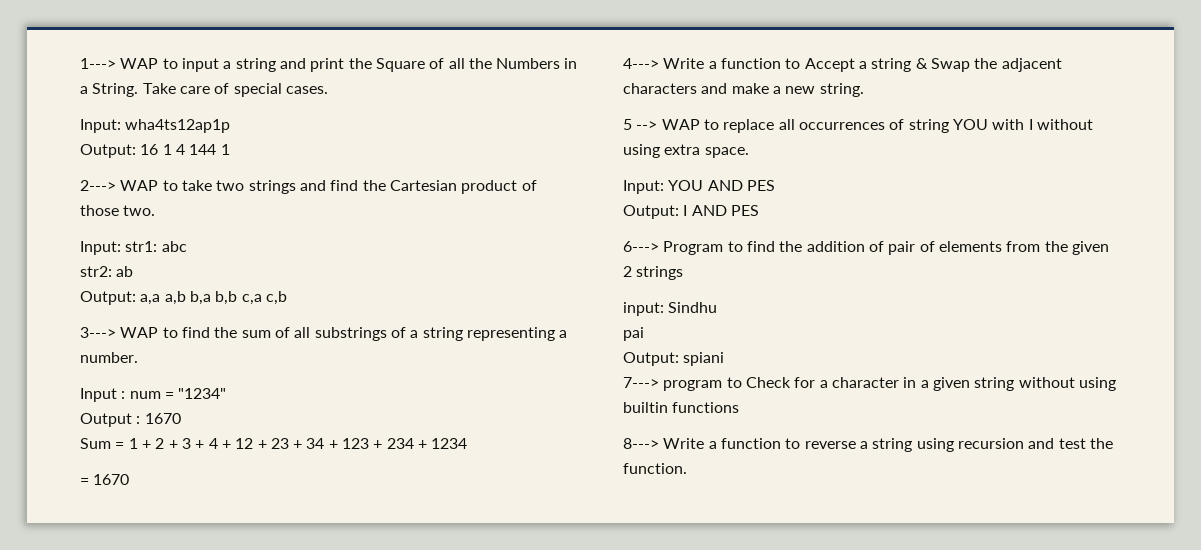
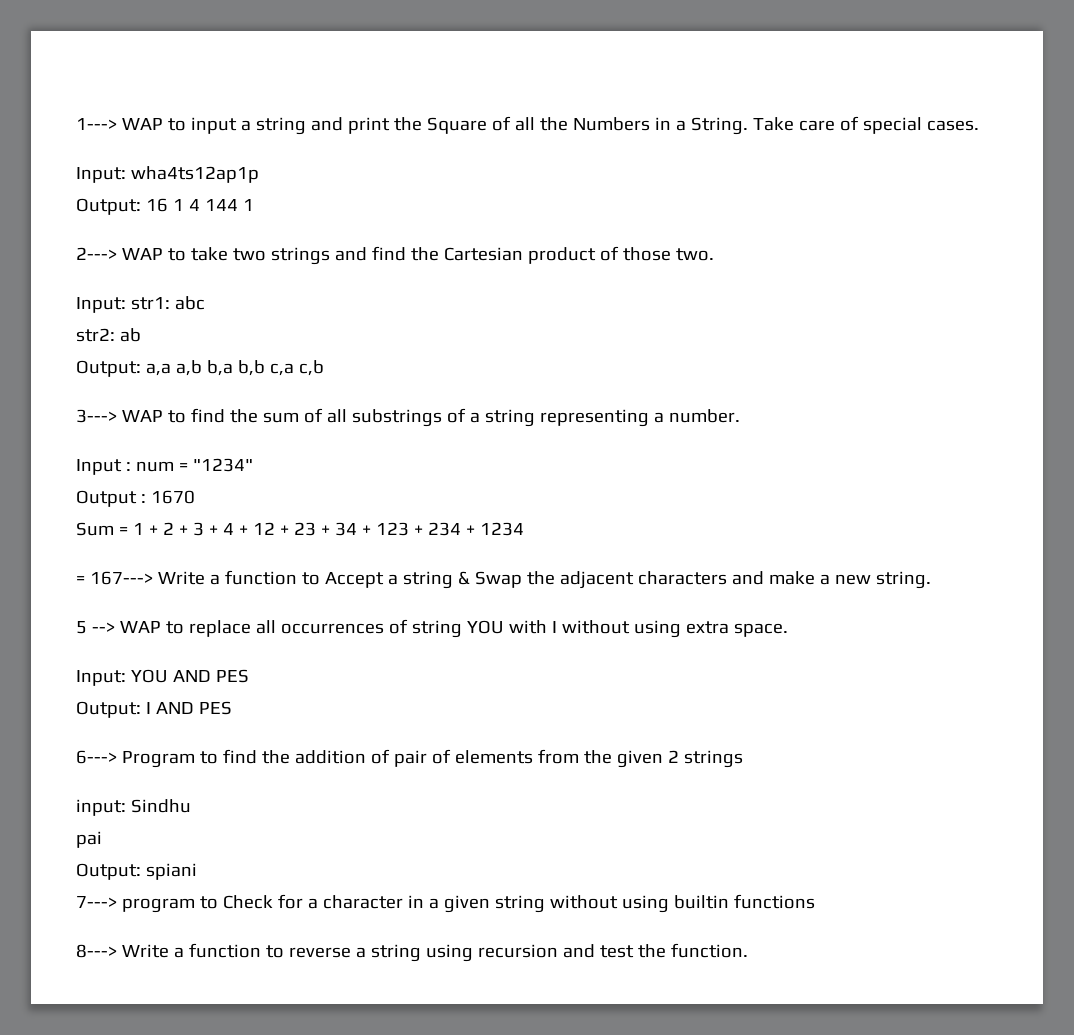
[93,474,130,485] [623,58,659,69] 1670 // 4---> -> [89,571,153,585] 167--->

